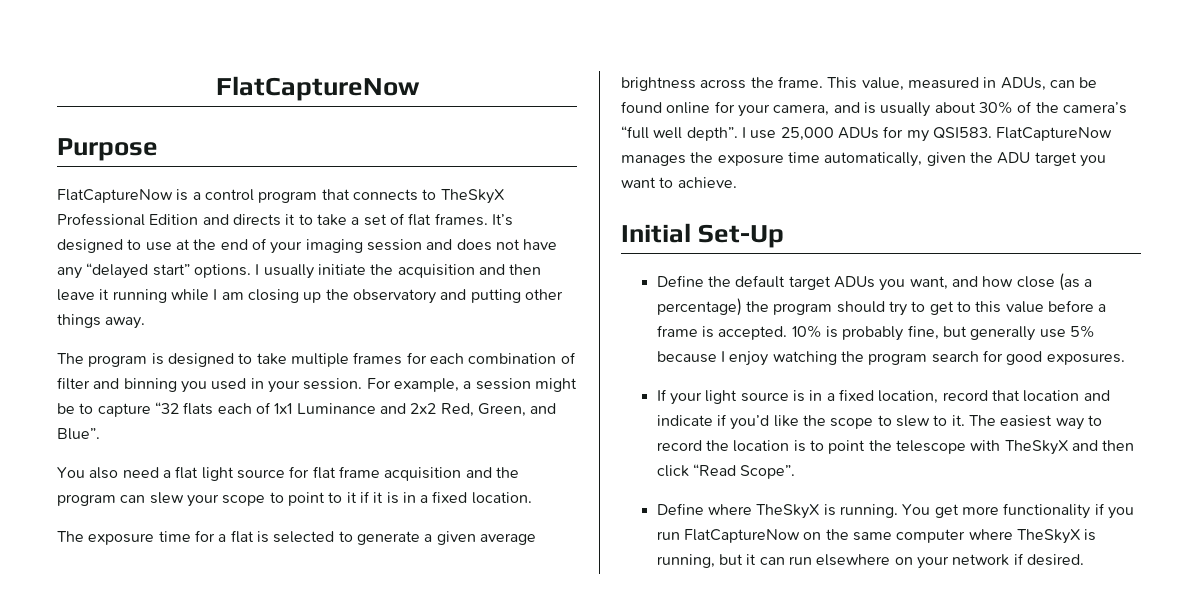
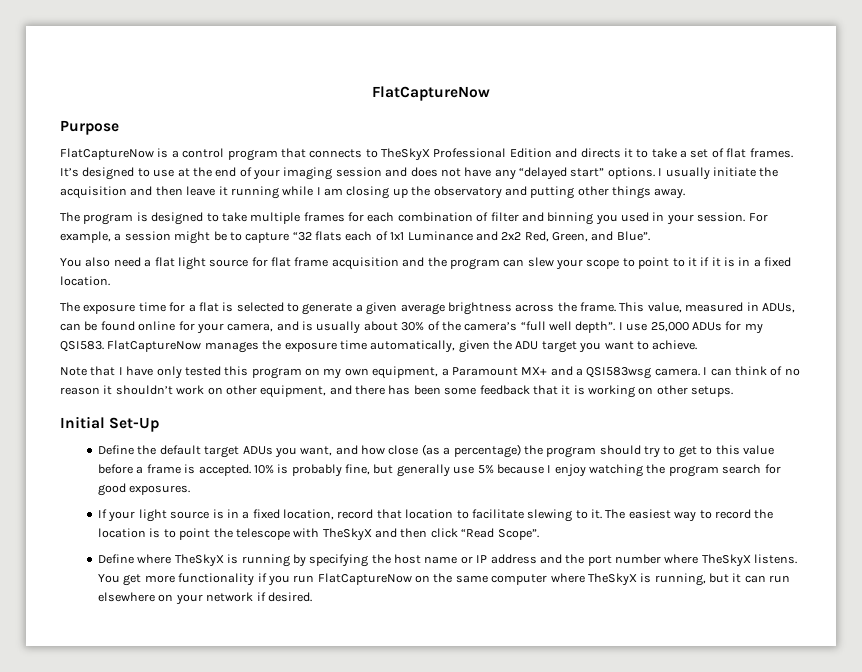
(737, 182) none -> [60,366,800,379] [60,385,734,398] // Note that I have only tested this program on my own equipment, a Paramount MX+ and a QSI583wsg camera. I can think of no reason it shouldn’t work on other equipment, and there has been some feedback that it is working on other setups.
[1083,390,1110,401] [656,414,930,430] and indicate if you’d like the scope to slew -> [456,509,573,522] to facilitate slewing
[839,504,898,518] running. -> [241,554,798,567] running by specifying the host name or IP address and the port number where TheSkyX listens.

